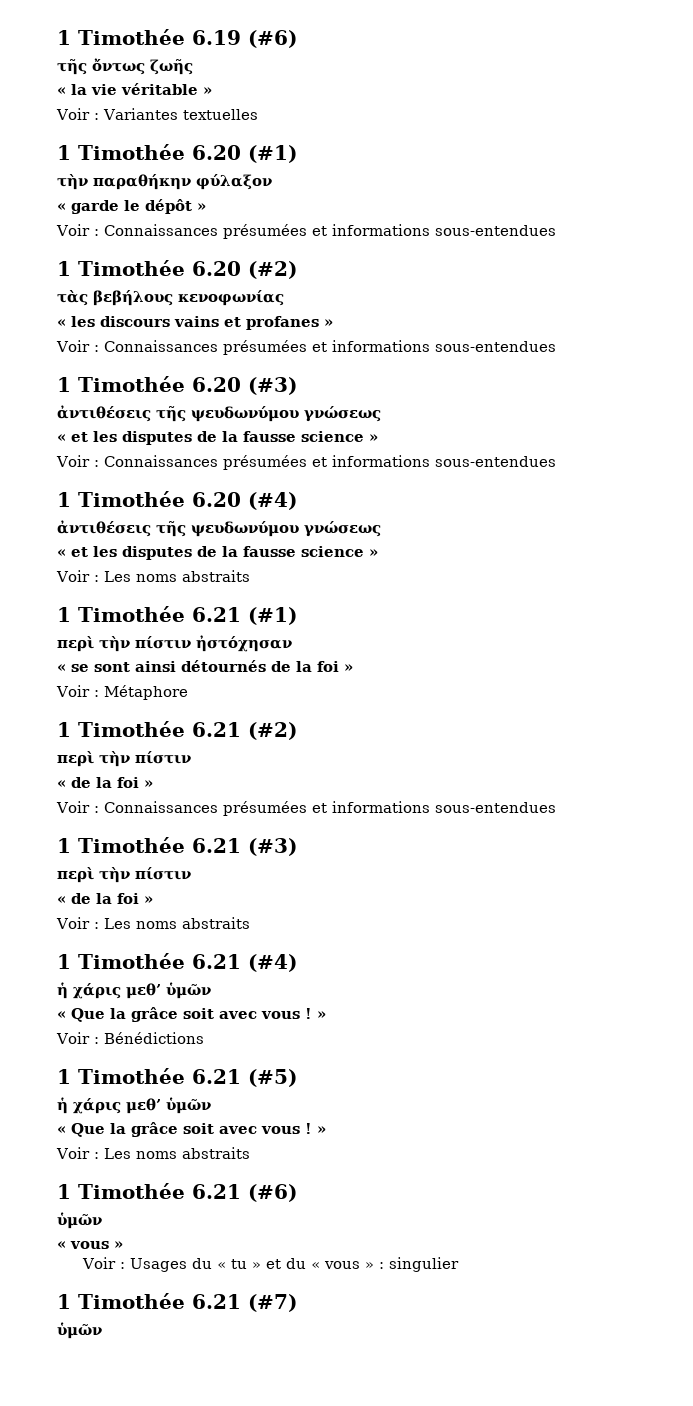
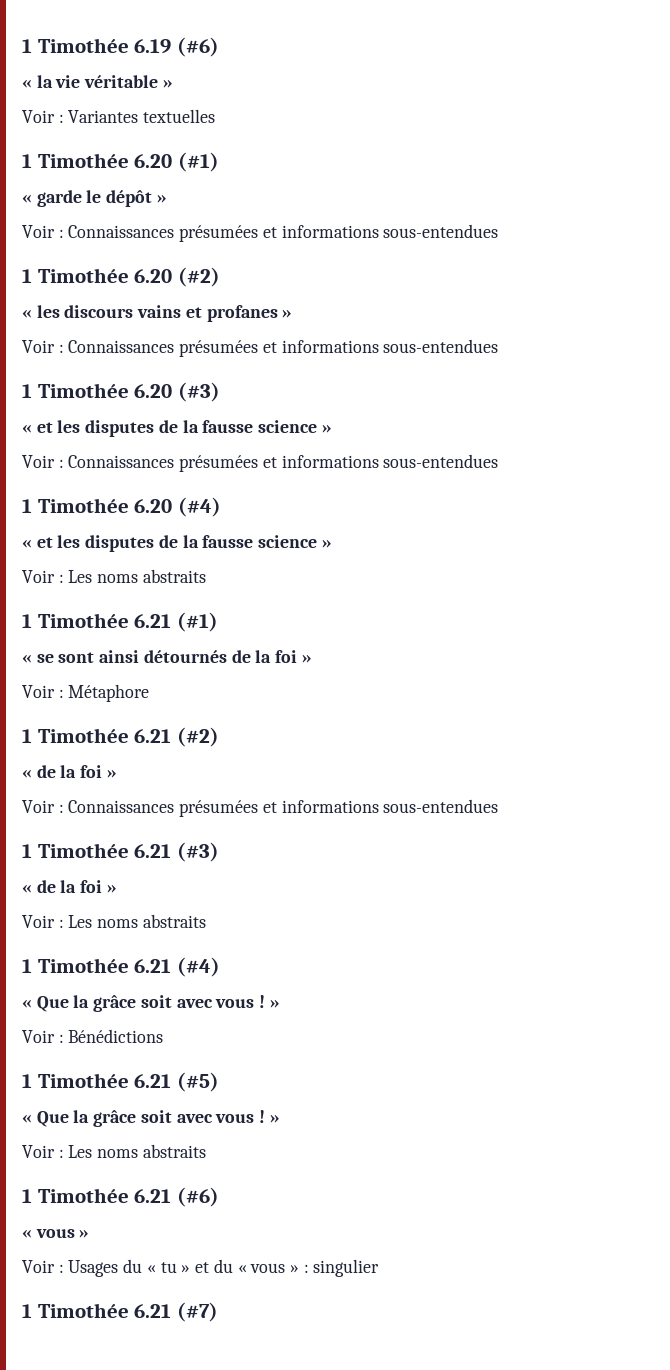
[57,58,193,75] // τῆς ὄντως ζωῆς -> (219, 47) none
[57,174,272,190] // τὴν παραθήκην φύλαξον -> (219, 162) none
[57,290,284,306] // τὰς βεβήλους κενοφωνίας -> (220, 277) none
[57,405,381,422] // ἀντιθέσεις τῆς ψευδωνύμου γνώσεως -> (220, 392) none
[57,520,381,537] // ἀντιθέσεις τῆς ψευδωνύμου γνώσεως -> (221, 507) none
[57,635,292,652] // περὶ τὴν πίστιν ἠστόχησαν -> (218, 622) none
[57,751,191,767] // περὶ τὴν πίστιν -> (219, 737) none
[57,867,191,883] // περὶ τὴν πίστιν -> (219, 852) none
[57,982,211,999] // ἡ χάρις μεθ’ ὑμῶν -> (220, 967) none
[57,1097,211,1114] // ἡ χάρις μεθ’ ὑμῶν -> (219, 1082) none
[57,1212,102,1229] // ὑμῶν -> (219, 1197) none
[57,1322,102,1339] // ὑμῶν -> (218, 1312) none

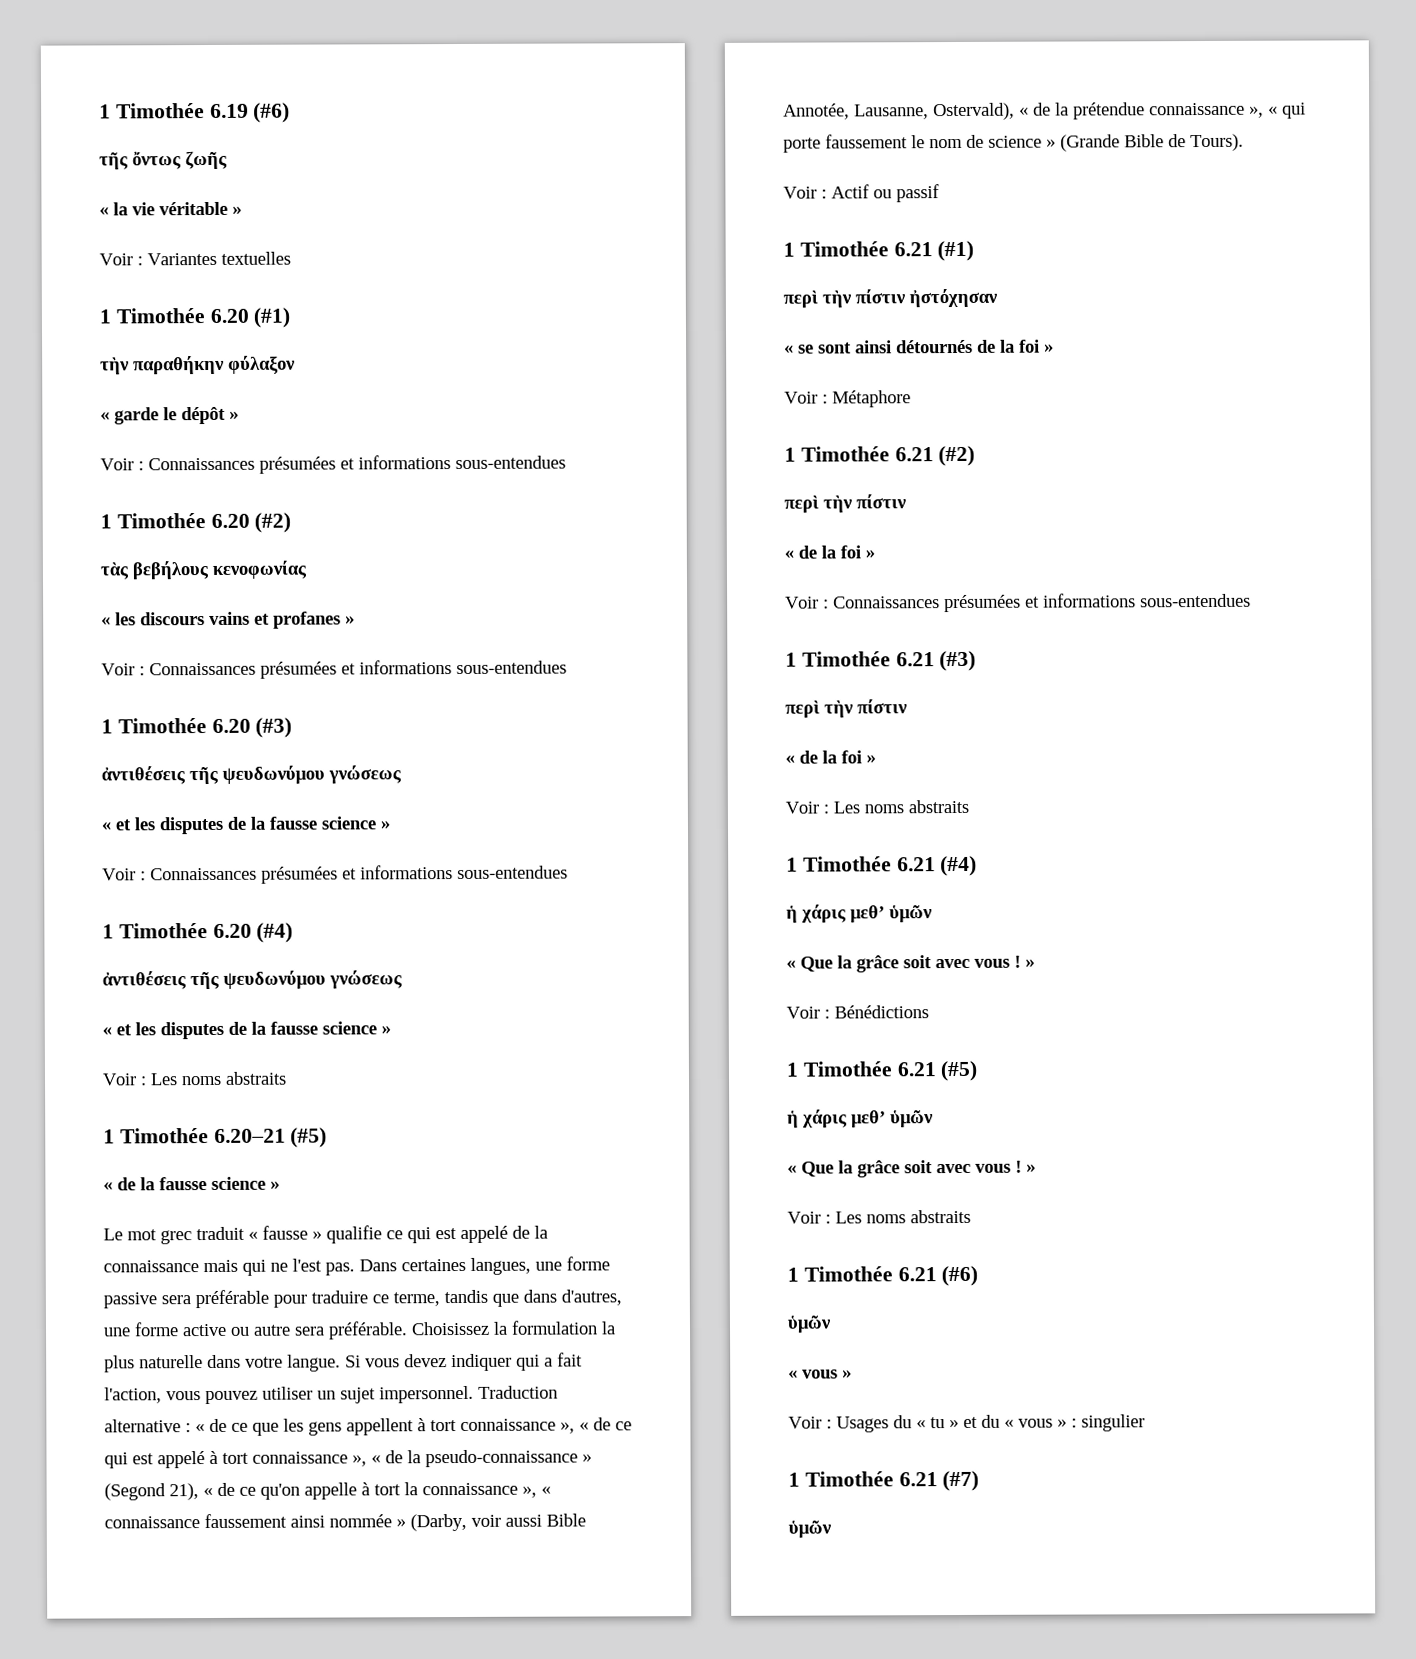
(219, 47) none -> [99,150,227,170] // τῆς ὄντως ζωῆς
(219, 162) none -> [100,355,296,375] // τὴν παραθήκην φύλαξον
(220, 277) none -> [100,560,306,580] // τὰς βεβήλους κενοφωνίας
(220, 392) none -> [101,765,401,785] // ἀντιθέσεις τῆς ψευδωνύμου γνώσεως
(221, 507) none -> [102,970,402,990] // ἀντιθέσεις τῆς ψευδωνύμου γνώσεως
(206, 576) none -> [103,1127,328,1148] [103,1176,280,1191] [103,1225,548,1245] [103,1256,610,1276] [103,1289,622,1309] [103,1320,616,1340] [104,1352,583,1373] [104,1385,558,1405] [104,1417,632,1436] [104,1449,592,1469] [104,1482,551,1501] [104,1513,586,1532] [783,102,1306,121] [783,133,1244,153] [783,184,940,203] // 1 Timothée 6.20–21 (#5) // « de la fausse science » // Le mot grec traduit « fausse » qualifie ce qui est appelé de la connaissance mais qui ne l'est pas. Dans certaines langues, une forme passive sera préférable pour traduire ce terme, tandis que dans d'autres, une forme active ou autre sera préférable. Choisissez la formulation la plus naturelle dans votre langue. Si vous devez indiquer qui a fait l'action, vous pouvez utiliser un sujet impersonnel. Traduction alternative : « de ce que les gens appellent à tort connaissance », « de ce qui est appelé à tort connaissance », « de la pseudo-connaissance » (Segond 21), « de ce qu'on appelle à tort la connaissance », « connaissance faussement ainsi nommée » (Darby, voir aussi Bible Annotée, Lausanne, Ostervald), « de la prétendue connaissance », « qui porte faussement le nom de science » (Grande Bible de Tours). // Voir : Actif ou passif
(218, 622) none -> [783,288,998,308] // περὶ τὴν πίστιν ἠστόχησαν
(219, 737) none -> [784,494,907,513] // περὶ τὴν πίστιν
(219, 852) none -> [785,699,908,718] // περὶ τὴν πίστιν
(220, 967) none -> [786,904,933,923] // ἡ χάρις μεθ’ ὑμῶν
(219, 1082) none -> [787,1109,934,1128] // ἡ χάρις μεθ’ ὑμῶν
(219, 1197) none -> [787,1315,832,1333] // ὑμῶν
(218, 1312) none -> [788,1520,832,1538] // ὑμῶν

